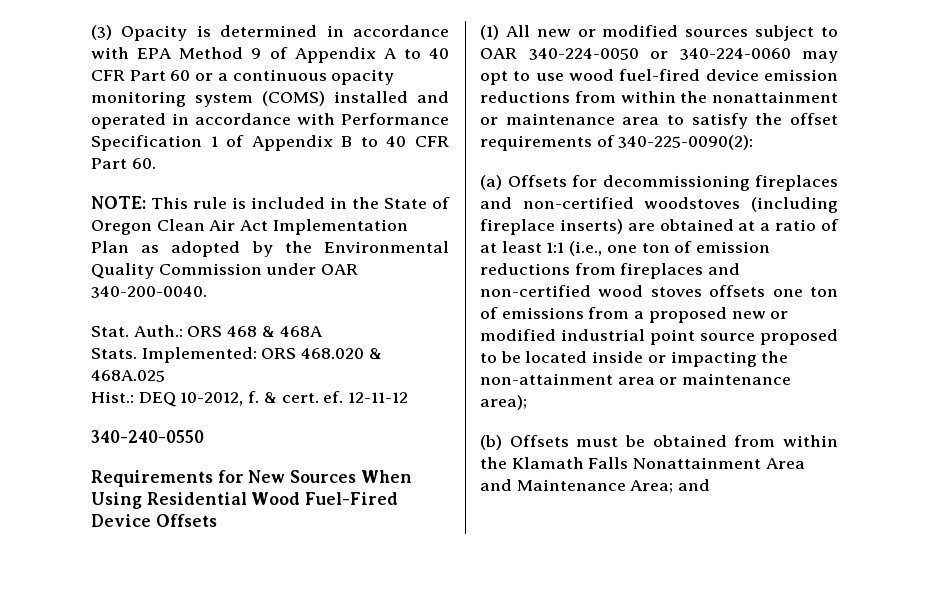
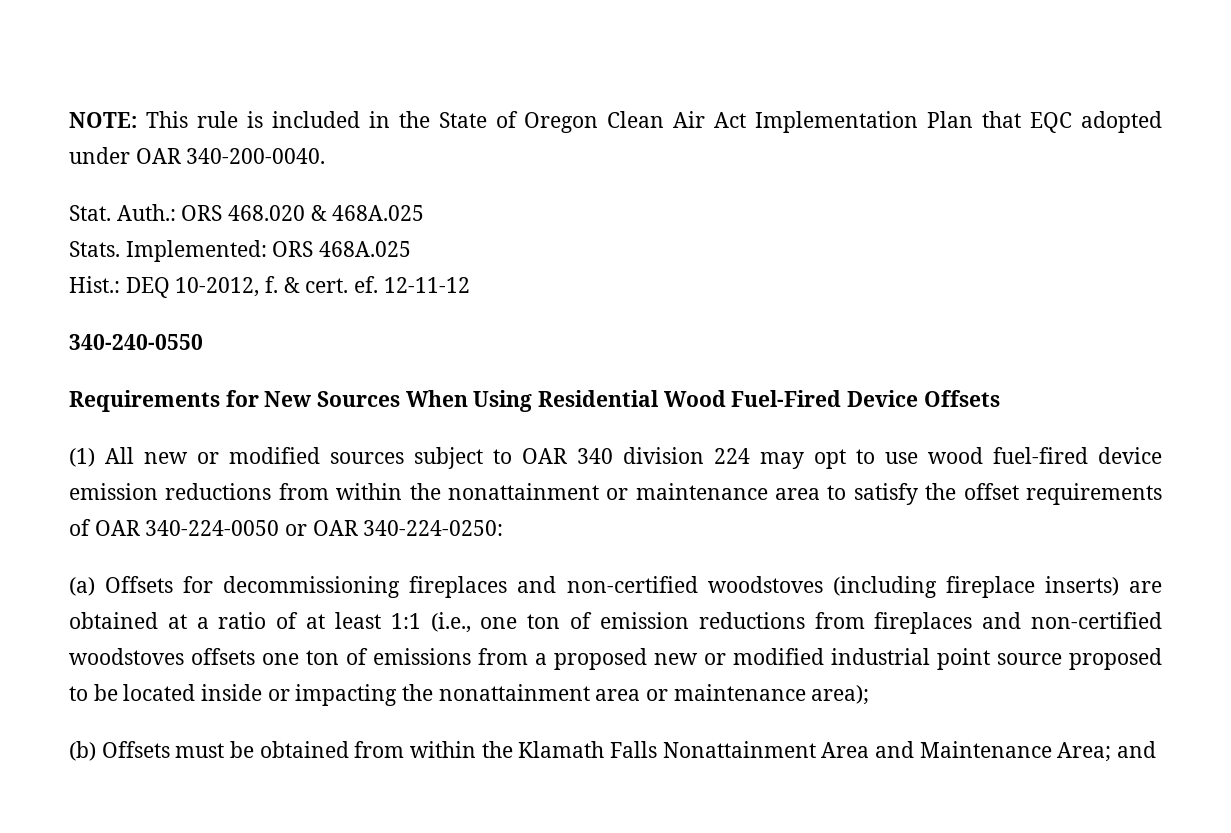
[91,25,449,41] [91,47,449,63] [91,69,395,85] [91,91,449,107] [91,113,449,129] [91,135,449,151] [91,158,156,169] (3) Opacity is determined in accordance with EPA Method 9 of Appendix A to 40 CFR Part 60 or a continuous opacity monitoring system (COMS) installed and operated in accordance with Performance Specification 1 of Appendix B to 40 CFR Part 60. // -> (69, 120) none
[141,241,449,257] [91,263,262,279] as adopted by the Environmental Quality Commission -> [982,111,1162,133] that EQC adopted
[227,326,323,337] 468 & 468A -> [228,205,425,221] 468.020 & 468A.025
[301,348,382,359] 468.020 & -> (314, 249) none
[528,48,791,60] 340-224-0050 or 340-224-0060 -> [577,447,750,464] 340 division 224
[618,135,754,150] 340-225-0090(2): -> [94,520,504,536] OAR 340-224-0050 or OAR 340-224-0250:
[598,285,702,297] wood stoves -> [69,648,184,665] woodstoves
[480,373,613,385] non-attainment -> [438,684,590,701] nonattainment

